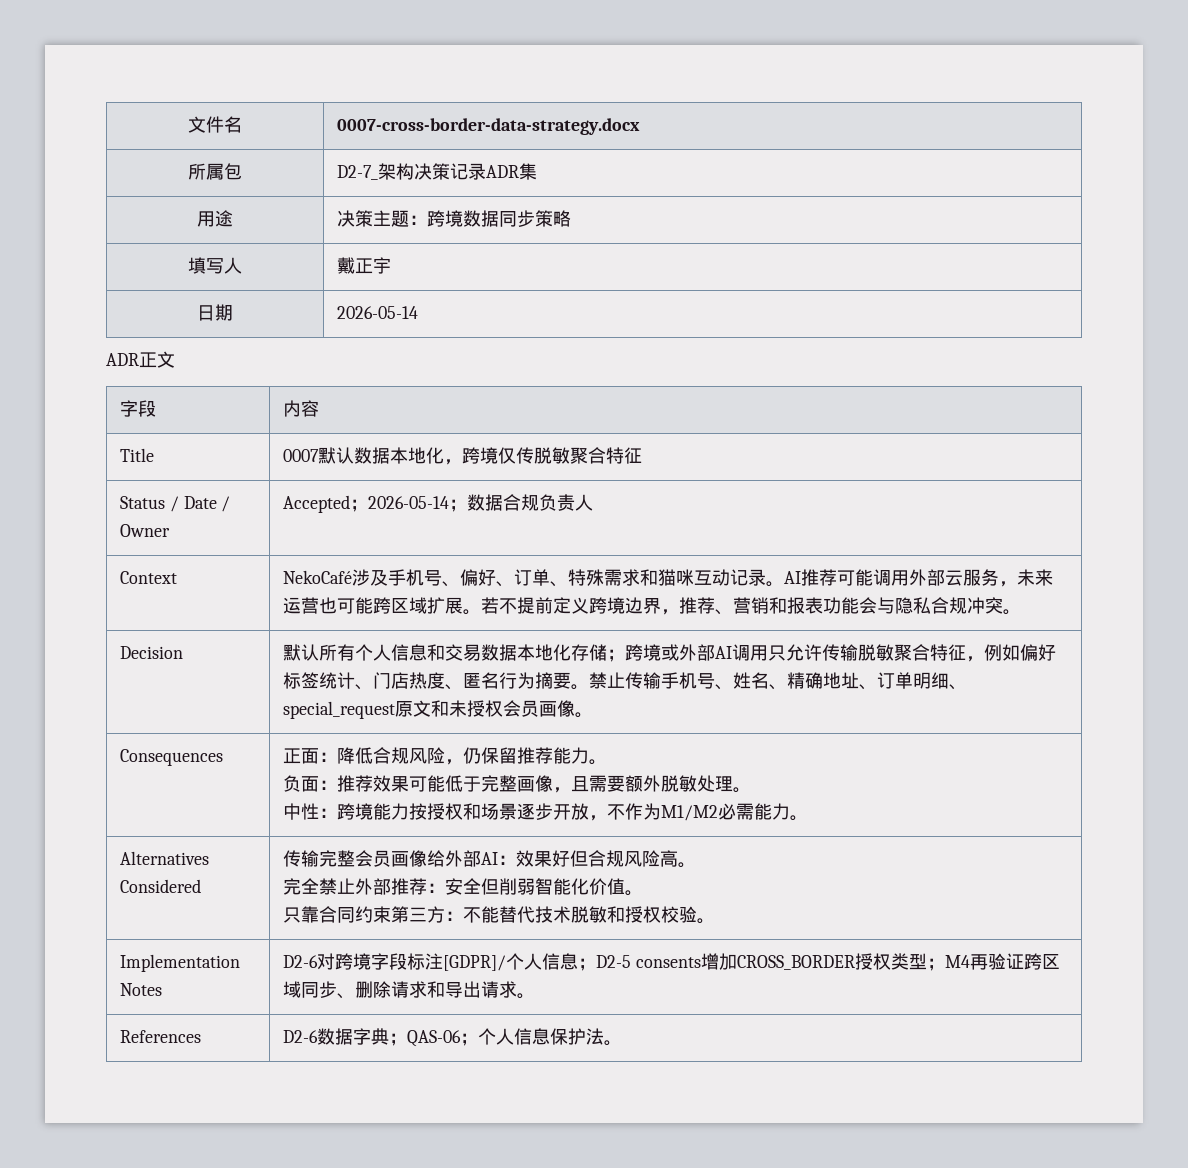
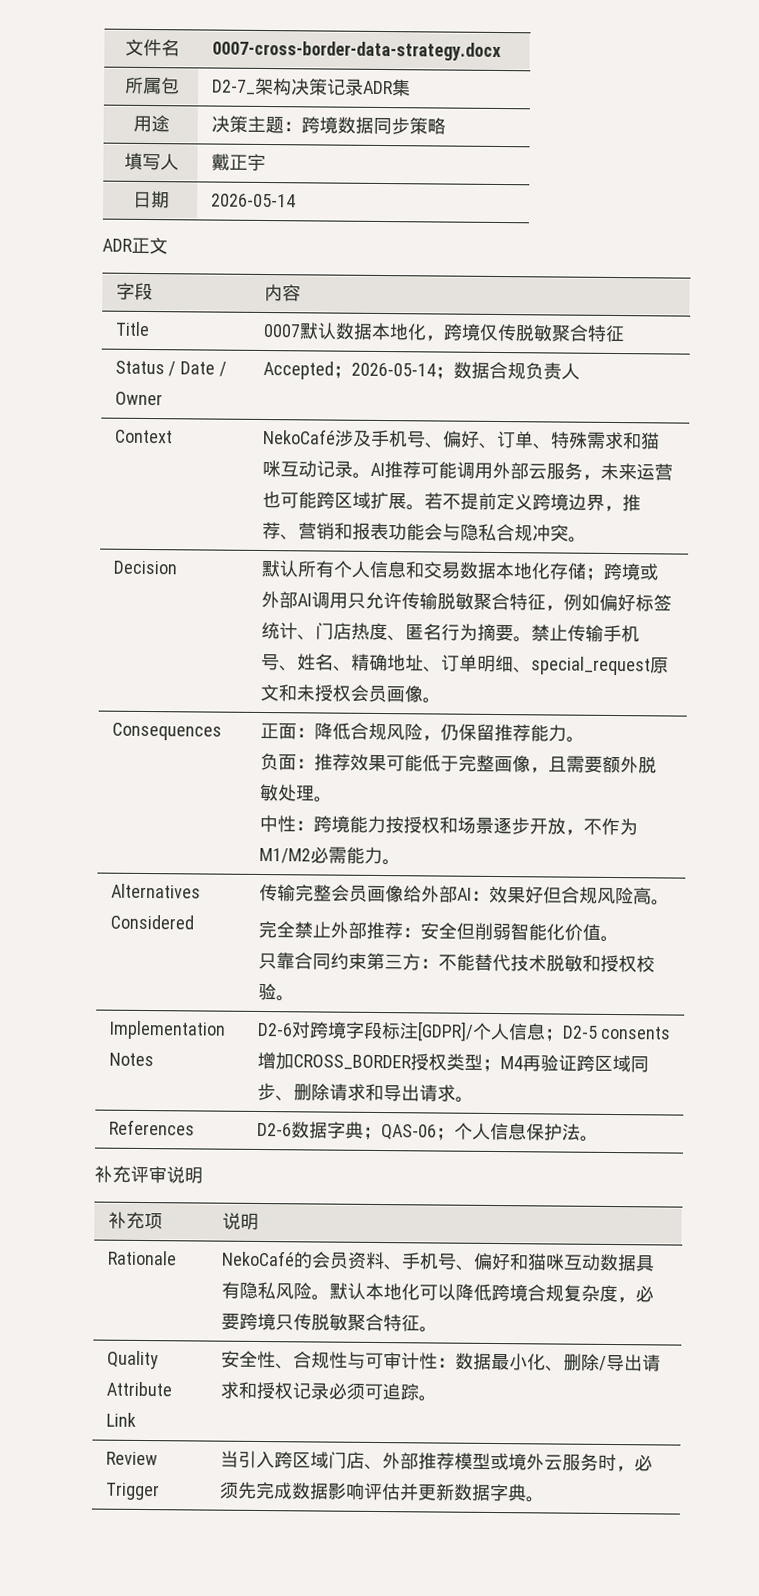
(622, 1043) none -> [94,1165,203,1184] [107,1211,163,1230] [221,1212,259,1230] [106,1250,177,1266] [220,1250,655,1272] [220,1281,654,1304] [220,1312,438,1333] [106,1350,159,1370] [105,1381,172,1397] [105,1412,136,1427] [220,1350,661,1372] [219,1381,437,1402] [105,1451,158,1466] [104,1482,160,1501] [219,1450,653,1473] [219,1481,545,1503] // 补充评审说明 // 补充项 | 说明 // Rationale | NekoCafé的会员资料、手机号、偏好和猫咪互动数据具有隐私风险。默认本地化可以降低跨境合规复杂度，必要跨境只传脱敏聚合特征。 // Quality Attribute Link | 安全性、合规性与可审计性：数据最小化、删除/导出请求和授权记录必须可追踪。 // Review Trigger | 当引入跨区域门店、外部推荐模型或境外云服务时，必须先完成数据影响评估并更新数据字典。

